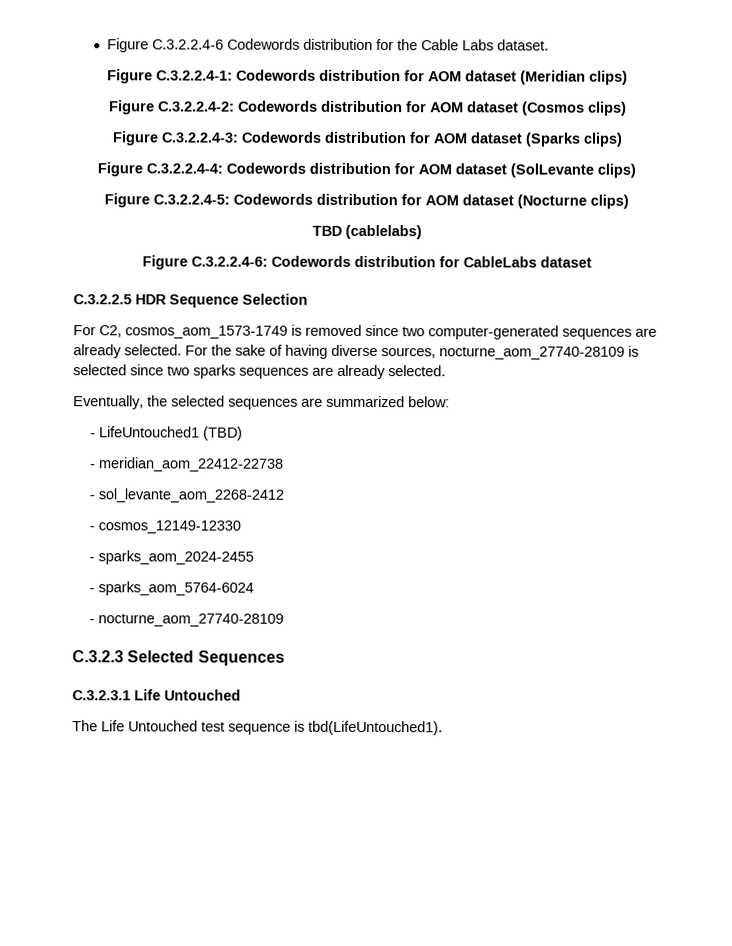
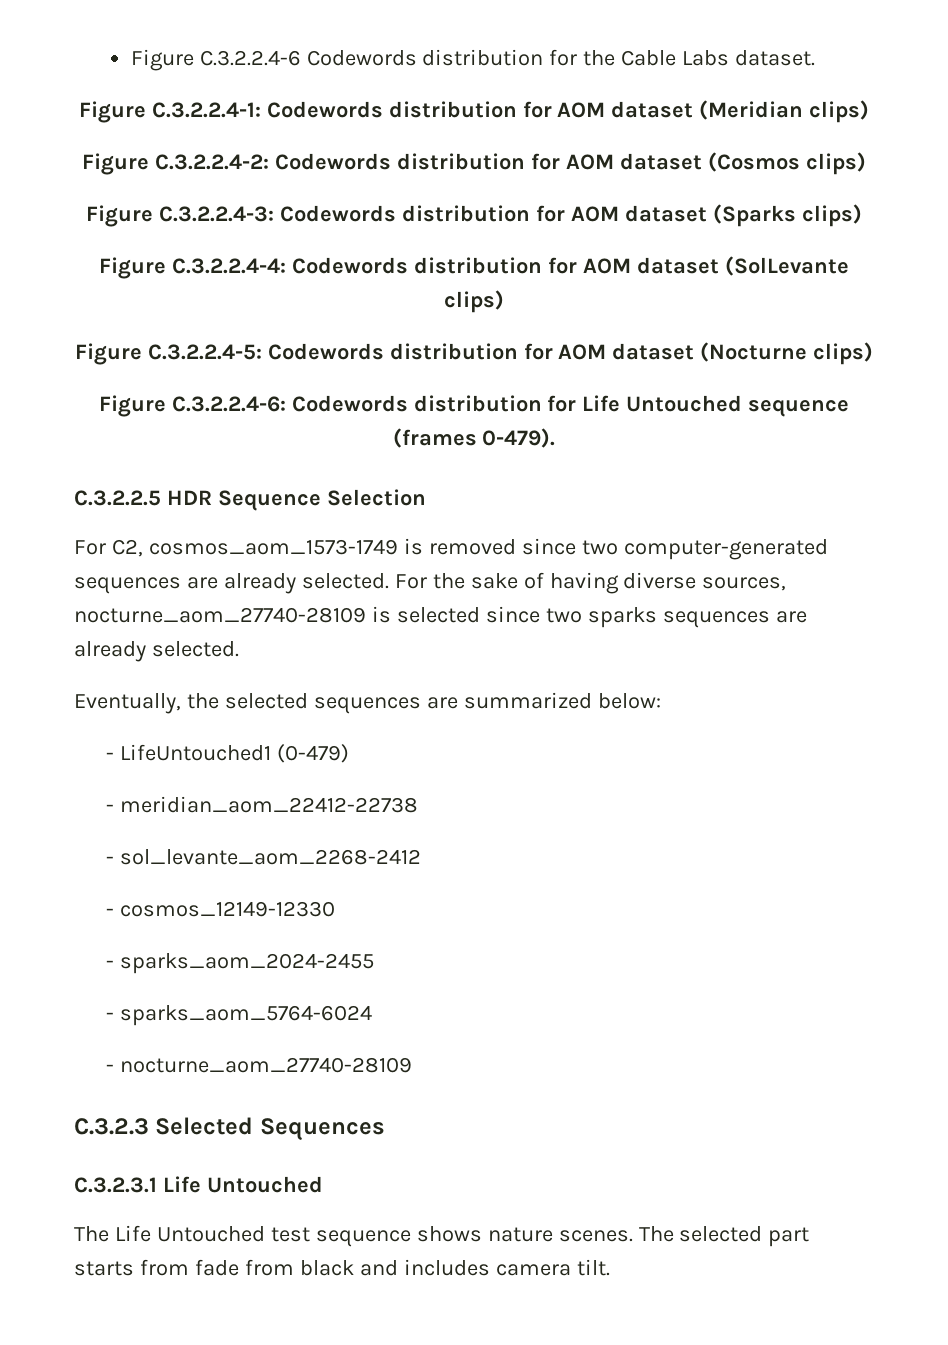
[311,224,422,240] // TBD (cablelabs) -> (874, 353) none
[462,256,592,268] CableLabs dataset -> [582,395,850,417] [392,428,556,448] Life Untouched sequence (frames 0-479).
[203,426,244,441] (TBD) -> [277,744,350,763] (0-479)
[294,720,443,736] is tbd(LifeUntouched1). -> [416,1226,810,1247] [74,1259,610,1276] shows nature scenes. The selected part starts from fade from black and includes camera tilt.

